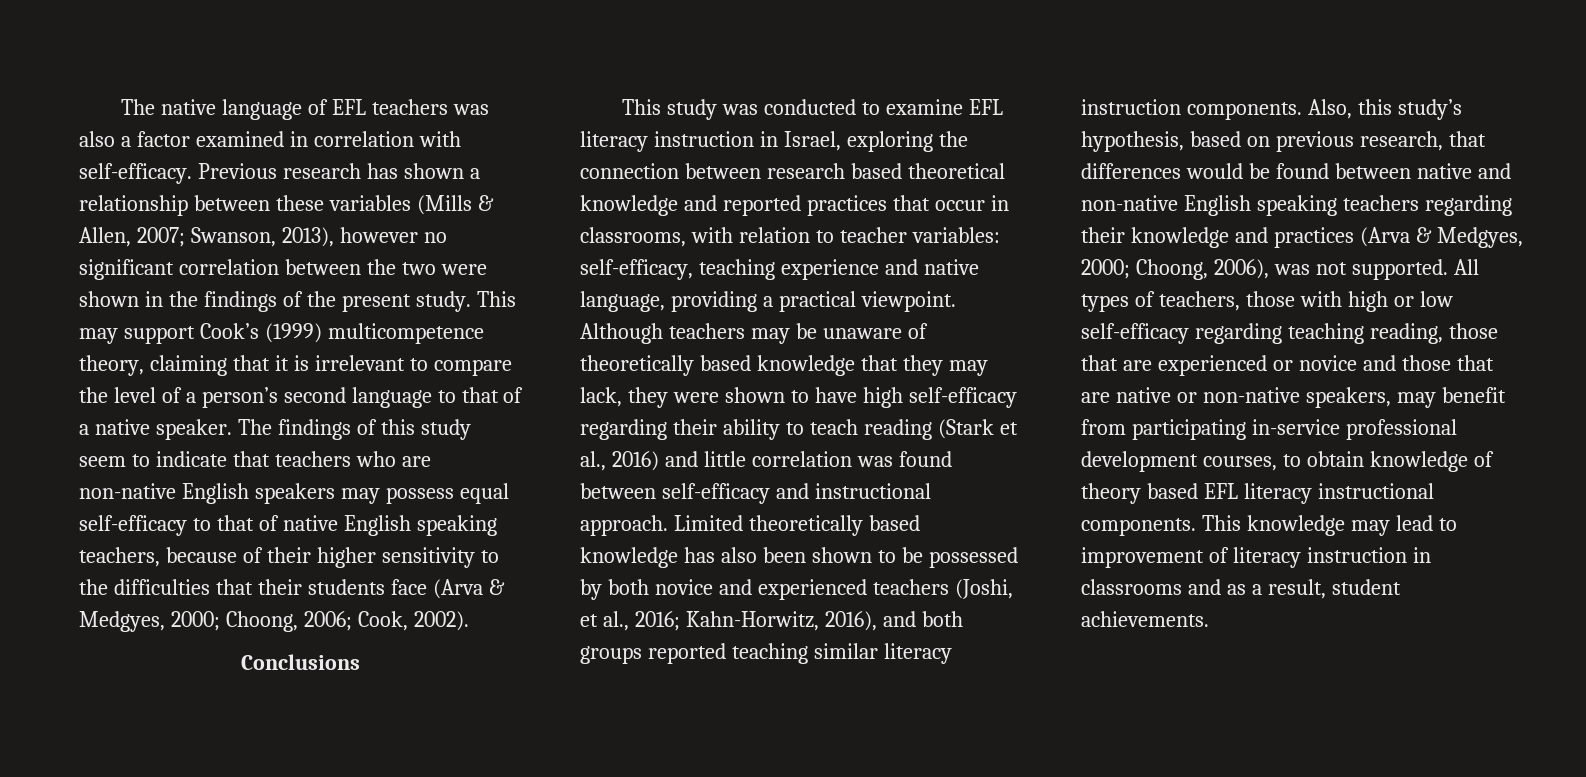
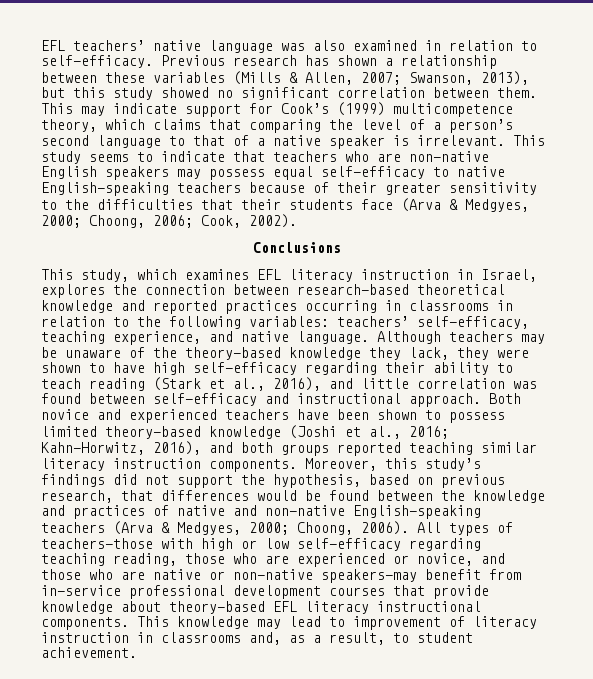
[121,99,490,120] [79,131,461,147] The native language of EFL teachers was also a factor examined in correlation with -> [41,40,537,53] EFL teachers’ native language was also examined in relation to
[339,227,447,243] [79,259,487,280] [79,291,516,312] [79,323,484,344] [79,355,512,376] however no significant correlation between the two were shown in the findings of the present study. This may support Cook’s (1999) multicompetence theory, claiming that it is irrelevant to compare -> [41,87,537,100] [41,102,513,117] [41,119,321,133] but this study showed no significant correlation between them. This may indicate support for Cook’s (1999) multicompetence theory, which claims that comparing
[155,419,471,440] [79,456,126,467] speaker. The findings of this study seem -> [329,135,545,149] [41,151,129,164] speaker is irrelevant. This study seems
[216,515,497,536] [79,547,160,567] that of native English speaking teachers, -> [457,166,505,177] [41,182,241,196] native English-speaking teachers
[316,547,376,568] higher -> [385,183,441,195] greater
[667,99,964,120] study was conducted to examine -> [81,269,249,282] study, which examines
[846,131,933,152] exploring -> [41,284,105,298] explores
[766,163,902,179] research based -> [297,284,409,295] research-based
[892,195,1009,211] [580,227,1000,247] that occur in classrooms, with relation to teacher variables: -> [305,300,513,313] [41,316,409,329] occurring in classrooms in relation to the following variables: teachers’
[780,259,879,280] experience -> [113,331,201,345] experience,
[580,291,956,312] language, providing a practical viewpoint. -> [297,331,369,344] language.
[580,355,988,376] theoretically based knowledge that they may -> [153,347,401,360] the theory-based knowledge they
[611,451,659,471] 2016) -> [273,377,321,391] 2016),
[673,515,920,536] [580,547,1018,568] [580,579,1013,600] Limited theoretically based knowledge has also been shown to be possessed by both novice and experienced teachers (Joshi, -> [489,393,521,404] [41,409,505,423] [41,425,337,439] Both novice and experienced teachers have been shown to possess limited theory-based knowledge (Joshi
[1307,99,1352,119] Also, -> [305,458,377,471] Moreover,
(1462, 109) none -> [41,474,265,488] findings did not support the
[1416,163,1511,179] [1081,195,1512,216] [1081,227,1523,248] [1081,259,1448,280] native and non-native English speaking teachers regarding their knowledge and practices (Arva & Medgyes, 2000; Choong, 2006), was not supported. -> [441,490,545,503] [41,505,481,519] [41,521,409,535] the knowledge and practices of native and non-native English-speaking teachers (Arva & Medgyes, 2000; Choong, 2006).
[1158,291,1295,311] teachers, those -> [41,538,153,549] teachers—those
[1081,355,1118,371] that -> [233,553,257,564] who
[1298,355,1357,371] novice -> [417,553,473,566] novice,
[1456,355,1494,371] that -> [89,569,113,580] who
[1305,387,1436,408] speakers, may -> [321,569,417,583] speakers—may
[1131,419,1246,440] participating -> (521, 574) none
[1202,451,1494,472] [1081,483,1198,504] courses, to obtain knowledge of theory based -> [329,585,489,599] [41,601,265,614] courses that provide knowledge about theory-based
[1187,579,1221,595] and -> [249,632,281,645] and,
[1331,579,1401,595] [1081,611,1209,627] student achievements. -> [393,632,473,643] [41,647,137,658] to student achievement.

